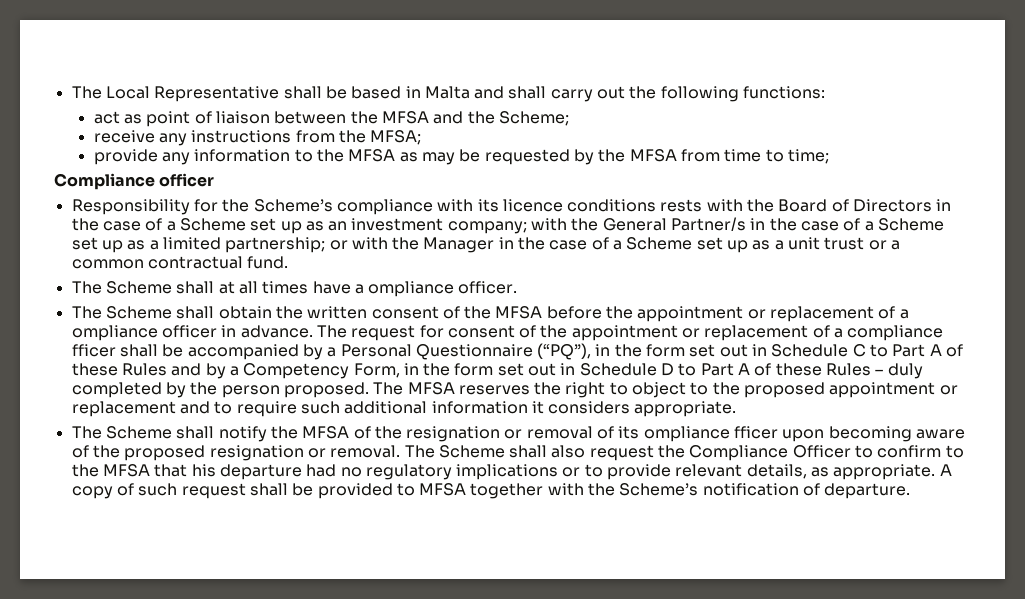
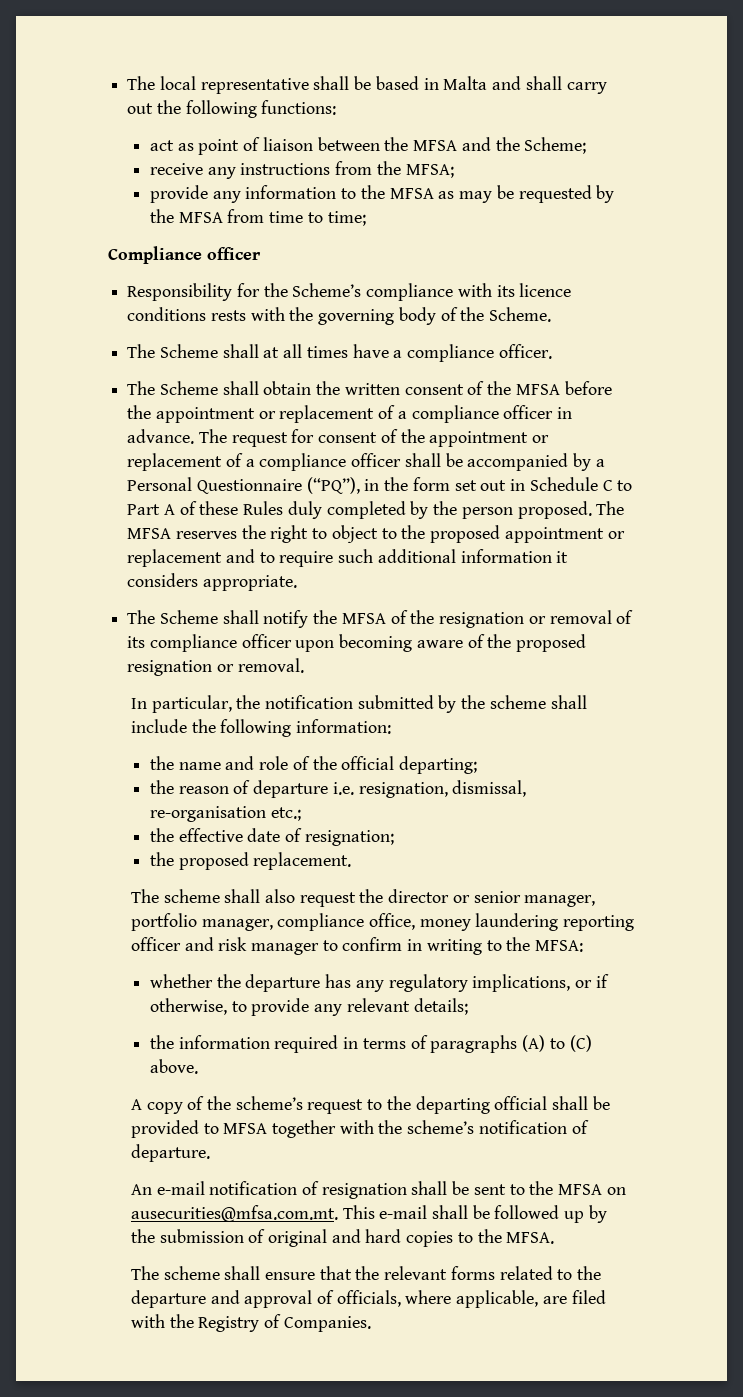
[71,86,280,102] The Local Representative -> [127,76,309,94] The local representative
[778,199,952,212] [71,217,945,234] [71,237,900,253] [71,256,289,269] Board of Directors in the case of a Scheme set up as an investment company; with the General Partner/s in the case of a Scheme set up as a limited partnership; or with the Manager in the case of a Scheme set up as a unit trust or a common contractual fund. -> [318,307,552,325] governing body of the Scheme.
[368,281,455,297] ompliance -> [407,344,495,362] compliance
[71,325,158,341] ompliance -> [411,405,499,423] compliance
[71,344,116,357] fficer -> [351,453,402,467] officer
[171,363,884,379] and by a Competency Form, in the form set out in Schedule D to Part A of these Rules – -> (284, 508) none
[643,426,779,442] ompliance fficer -> [149,634,292,652] compliance officer
[404,445,964,461] [71,464,952,480] [71,483,246,499] The Scheme shall also request the Compliance Officer to confirm to the MFSA that his departure had no regulatory implications or to provide relevant details, as appropriate. A copy of such request -> [130,695,587,713] [130,719,391,737] [150,756,478,774] [150,780,527,798] [150,806,301,822] [150,828,394,846] [150,852,352,870] [130,889,596,907] [130,913,635,931] [130,937,584,955] [150,974,609,992] [150,998,468,1016] [150,1035,592,1053] [150,1059,199,1074] [130,1096,548,1114] // In particular, the notification submitted by the scheme shall include the following information: // the name and role of the official departing; // the reason of departure i.e. resignation, dismissal, re-organisation etc.; // the effective date of resignation; // the proposed replacement. // The scheme shall also request the director or senior manager, portfolio manager, compliance office, money laundering reporting officer and risk manager to confirm in writing to the MFSA: // whether the departure has any regulatory implications, or if otherwise, to provide any relevant details; // the information required in terms of paragraphs (A) to (C) above. // A copy of the scheme’s request to the departing official
[619,483,699,496] Scheme’s -> [407,1120,475,1134] scheme’s
(911, 491) none -> [130,1181,626,1199] [130,1205,607,1223] [130,1229,555,1247] [130,1266,602,1280] [130,1290,606,1308] [130,1314,371,1332] // An e-mail notification of resignation shall be sent to the MFSA on ausecurities@mfsa.com.mt. This e-mail shall be followed up by the submission of original and hard copies to the MFSA. // The scheme shall ensure that the relevant forms related to the departure and approval of officials, where applicable, are filed with the Registry of Companies.

